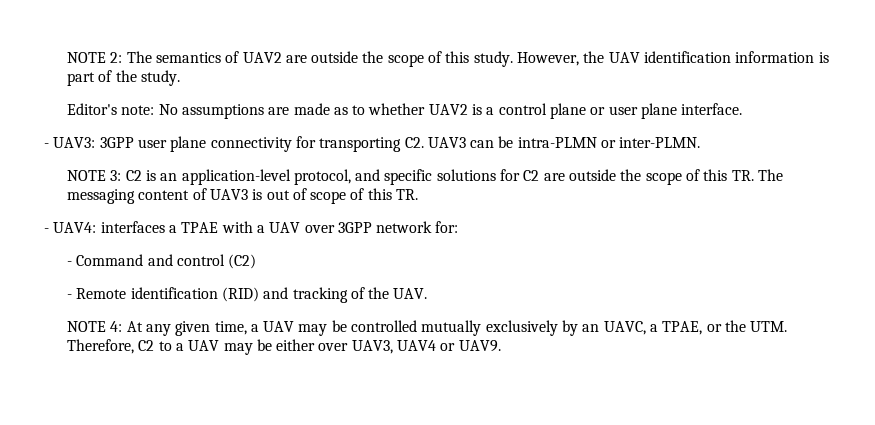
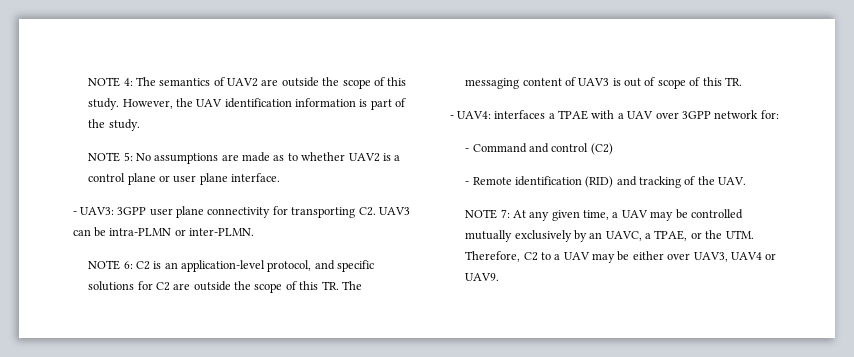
[66,52,123,63] NOTE 2: -> [88,77,133,87] NOTE 4:
[66,103,155,115] Editor's note: -> [88,152,133,162] NOTE 5:
[110,170,122,181] 3: -> [123,261,133,269] 6:
[110,321,123,332] 4: -> [500,209,510,218] 7:

